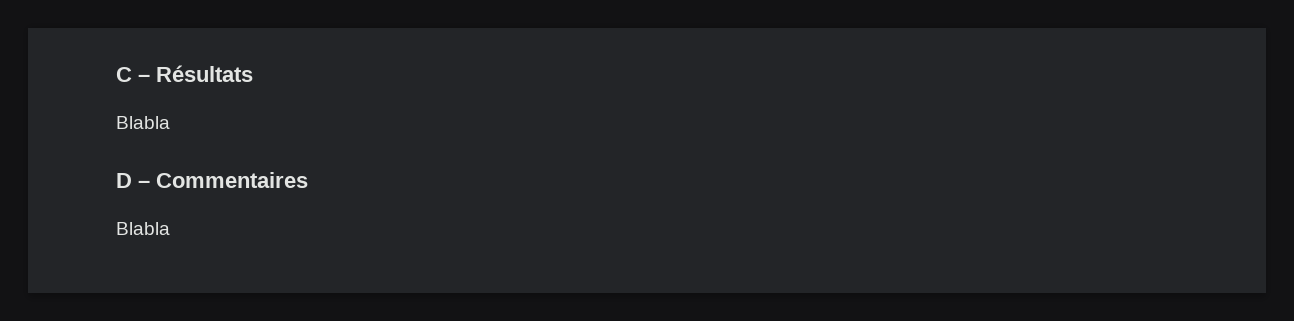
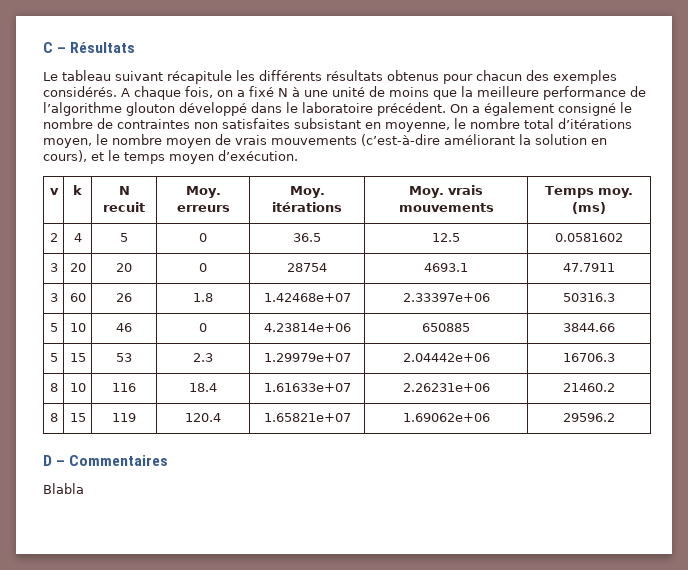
[116,116,170,129] Blabla -> [43,70,617,84] [43,86,646,100] [43,102,632,116] [43,118,632,132] [43,134,607,148] [43,150,298,164] [49,188,59,195] [73,185,82,195] [118,186,130,195] [103,202,145,212] [185,186,221,198] [176,205,230,212] [289,186,325,198] [272,202,342,212] [409,185,483,198] [398,203,494,212] [544,186,634,198] [572,202,606,214] [49,233,58,242] [73,233,82,242] [120,233,128,242] [199,233,207,242] [293,233,321,242] [431,233,460,242] [555,233,623,242] [49,263,58,272] [69,263,86,272] [116,263,132,272] [199,263,207,272] [287,263,327,272] [423,263,468,272] [563,263,615,272] [49,293,58,302] [69,293,86,302] [116,293,132,302] [193,293,213,302] [263,293,351,302] [402,293,490,302] [563,293,615,302] [49,323,58,332] [69,323,86,332] [116,323,132,332] [199,323,207,332] [263,323,351,332] [421,323,470,332] [563,323,615,332] [49,353,58,362] [69,353,86,362] [116,353,132,362] [193,353,213,362] [263,353,351,362] [402,353,490,362] [563,353,615,362] [49,383,58,392] [69,383,86,392] [112,383,136,392] [189,383,217,392] [263,383,351,392] [402,383,490,392] [563,383,615,392] [49,413,58,422] [69,413,86,422] [112,413,136,422] [185,413,221,422] [263,413,351,422] [402,413,490,422] [563,413,615,422] Le tableau suivant récapitule les différents résultats obtenus pour chacun des exemples considérés. A chaque fois, on a fixé N à une unité de moins que la meilleure performance de l’algorithme glouton développé dans le laboratoire précédent. On a également consigné le nombre de contraintes non satisfaites subsistant en moyenne, le nombre total d’itérations moyen, le nombre moyen de vrais mouvements (c’est-à-dire améliorant la solution en cours), et le temps moyen d’exécution. // v | k | N recuit | Moy. erreurs | Moy. itérations | Moy. vrais mouvements | Temps moy. (ms) // 2 | 4 | 5 | 0 | 36.5 | 12.5 | 0.0581602 // 3 | 20 | 20 | 0 | 28754 | 4693.1 | 47.7911 // 3 | 60 | 26 | 1.8 | 1.42468e+07 | 2.33397e+06 | 50316.3 // 5 | 10 | 46 | 0 | 4.23814e+06 | 650885 | 3844.66 // 5 | 15 | 53 | 2.3 | 1.29979e+07 | 2.04442e+06 | 16706.3 // 8 | 10 | 116 | 18.4 | 1.61633e+07 | 2.26231e+06 | 21460.2 // 8 | 15 | 119 | 120.4 | 1.65821e+07 | 1.69062e+06 | 29596.2

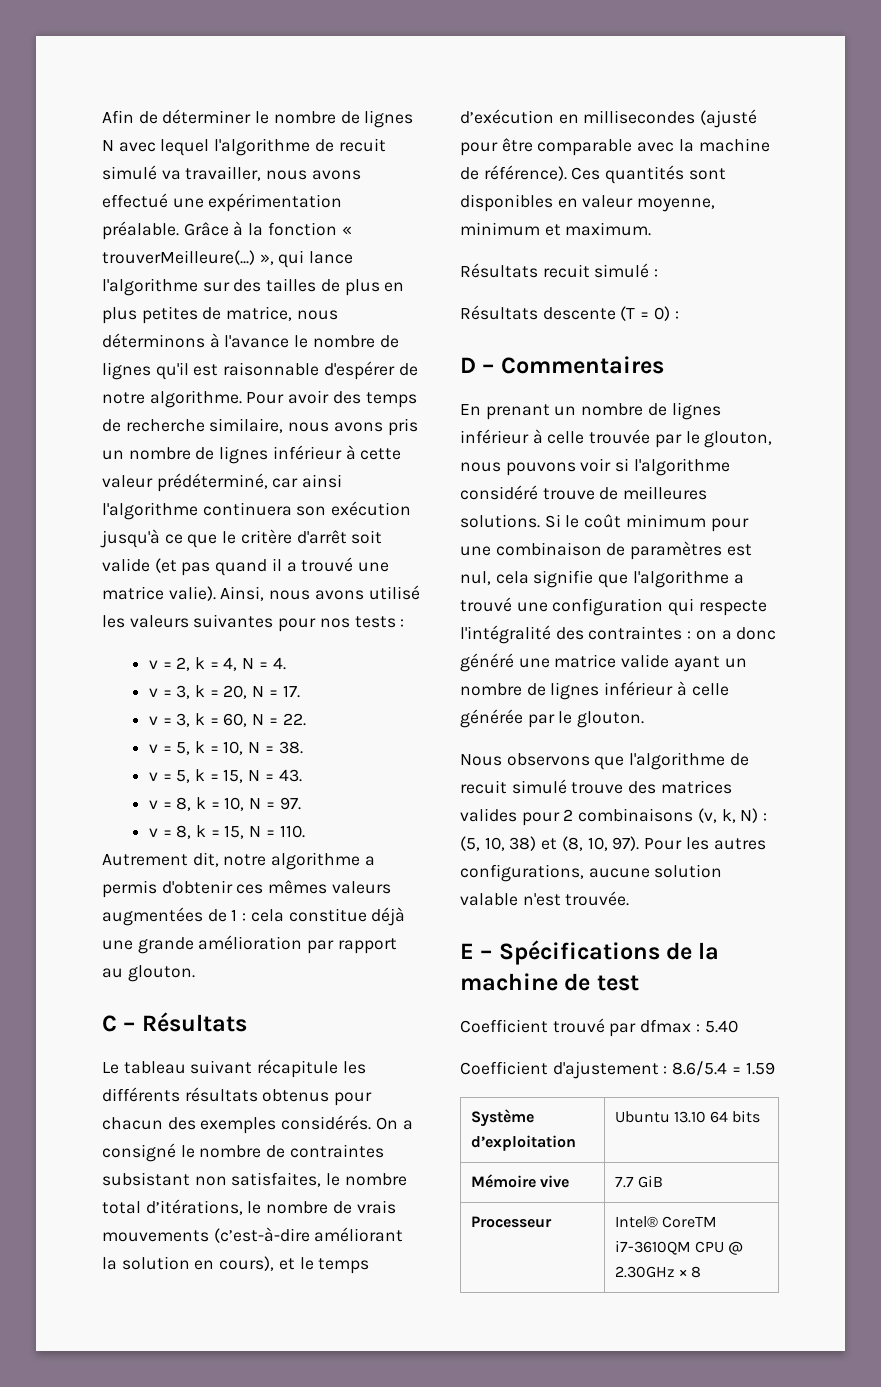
(43, 47) none -> [102,109,414,128] [102,138,386,156] [102,165,361,181] [102,193,343,212] [102,221,352,240] [102,250,354,268] [102,278,405,296] [102,306,338,324] [102,333,399,348] [102,361,418,380] [102,390,417,408] [102,418,418,436] [102,445,402,464] [102,473,343,492] [102,501,412,520] [100,529,383,548] [102,557,390,576] [102,585,420,601] [102,614,405,632] [148,657,286,671] [148,685,300,699] [148,713,306,727] [148,741,303,755] [148,769,302,783] [148,797,301,811] [148,825,305,839] [102,852,375,870] [102,880,391,898] [102,907,406,926] [102,935,397,954] [102,965,195,982] Afin de déterminer le nombre de lignes N avec lequel l'algorithme de recuit simulé va travailler, nous avons effectué une expérimentation préalable. Grâce à la fonction « trouverMeilleure(...) », qui lance l'algorithme sur des tailles de plus en plus petites de matrice, nous déterminons à l'avance le nombre de lignes qu'il est raisonnable d'espérer de notre algorithme. Pour avoir des temps de recherche similaire, nous avons pris un nombre de lignes inférieur à cette valeur prédéterminé, car ainsi l'algorithme continuera son exécution jusqu'à ce que le critère d'arrêt soit valide (et pas quand il a trouvé une matrice valie). Ainsi, nous avons utilisé les valeurs suivantes pour nos tests : // v = 2, k = 4, N = 4. // v = 3, k = 20, N = 17. // v = 3, k = 60, N = 22. // v = 5, k = 10, N = 38. // v = 5, k = 15, N = 43. // v = 8, k = 10, N = 97. // v = 8, k = 15, N = 110. // Autrement dit, notre algorithme a permis d'obtenir ces mêmes valeurs augmentées de 1 : cela constitue déjà une grande amélioration par rapport au glouton. //
[121,86,646,100] [43,102,446,116] A chaque fois, on a fixé N à une unité de moins que la meilleure performance de l’algorithme glouton développé dans le laboratoire précédent. -> (372, 1122) none
[484,102,554,116] également -> (413, 1125) none
[194,118,450,132] non satisfaites subsistant en moyenne, -> [102,1172,322,1187] subsistant non satisfaites,
[558,118,632,129] [43,134,211,148] d’itérations moyen, le nombre moyen -> [145,1199,329,1215] d’itérations, le nombre
[169,150,298,164] [49,188,59,195] [73,185,82,195] [118,186,130,195] [103,202,145,212] [185,186,221,198] [176,205,230,212] [289,186,325,198] [272,202,342,212] [409,185,483,198] [398,203,494,212] [544,186,634,198] [572,202,606,214] [49,233,58,242] [73,233,82,242] [120,233,128,242] [199,233,207,242] [293,233,321,242] [431,233,460,242] [555,233,623,242] [49,263,58,272] [69,263,86,272] [116,263,132,272] [199,263,207,272] [287,263,327,272] [423,263,468,272] [563,263,615,272] [49,293,58,302] [69,293,86,302] [116,293,132,302] [193,293,213,302] [263,293,351,302] [402,293,490,302] [563,293,615,302] [49,323,58,332] [69,323,86,332] [116,323,132,332] [199,323,207,332] [263,323,351,332] [421,323,470,332] [563,323,615,332] [49,353,58,362] [69,353,86,362] [116,353,132,362] [193,353,213,362] [263,353,351,362] [402,353,490,362] [563,353,615,362] [49,383,58,392] [69,383,86,392] [112,383,136,392] [189,383,217,392] [263,383,351,392] [402,383,490,392] [563,383,615,392] [49,413,58,422] [69,413,86,422] [112,413,136,422] [185,413,221,422] [263,413,351,422] [402,413,490,422] [563,413,615,422] [43,455,169,466] [43,483,84,494] moyen d’exécution. // v | k | N recuit | Moy. erreurs | Moy. itérations | Moy. vrais mouvements | Temps moy. (ms) // 2 | 4 | 5 | 0 | 36.5 | 12.5 | 0.0581602 // 3 | 20 | 20 | 0 | 28754 | 4693.1 | 47.7911 // 3 | 60 | 26 | 1.8 | 1.42468e+07 | 2.33397e+06 | 50316.3 // 5 | 10 | 46 | 0 | 4.23814e+06 | 650885 | 3844.66 // 5 | 15 | 53 | 2.3 | 1.29979e+07 | 2.04442e+06 | 16706.3 // 8 | 10 | 116 | 18.4 | 1.61633e+07 | 2.26231e+06 | 21460.2 // 8 | 15 | 119 | 120.4 | 1.65821e+07 | 1.69062e+06 | 29596.2 // D – Commentaires // Blabla -> [460,109,758,128] [460,138,770,156] [460,165,726,184] [460,194,716,212] [460,222,652,236] [460,263,659,278] [460,305,679,321] [460,356,664,374] [460,402,721,420] [460,429,773,448] [460,458,730,476] [460,485,708,500] [460,514,749,532] [460,541,752,560] [460,570,744,588] [460,597,767,616] [460,625,777,644] [460,653,747,672] [460,681,729,700] [460,709,645,728] [460,752,749,770] [460,779,732,794] [460,808,768,826] [460,836,766,851] [460,864,723,882] [460,891,630,906] [460,940,720,965] [460,973,639,991] [460,1018,738,1037] [460,1061,775,1079] [470,1109,534,1127] [470,1135,576,1151] [614,1110,761,1123] [470,1174,569,1188] [614,1175,663,1188] [470,1216,552,1228] [614,1216,717,1228] [614,1240,744,1255] [614,1266,702,1278] d’exécution en millisecondes (ajusté pour être comparable avec la machine de référence). Ces quantités sont disponibles en valeur moyenne, minimum et maximum. // Résultats recuit simulé : // Résultats descente (T = 0) : // D – Commentaires // En prenant un nombre de lignes inférieur à celle trouvée par le glouton, nous pouvons voir si l'algorithme considéré trouve de meilleures solutions. Si le coût minimum pour une combinaison de paramètres est nul, cela signifie que l'algorithme a trouvé une configuration qui respecte l'intégralité des contraintes : on a donc généré une matrice valide ayant un nombre de lignes inférieur à celle générée par le glouton. // Nous observons que l'algorithme de recuit simulé trouve des matrices valides pour 2 combinaisons (v, k, N) : (5, 10, 38) et (8, 10, 97). Pour les autres configurations, aucune solution valable n'est trouvée. // E – Spécifications de la machine de test // Coefficient trouvé par dfmax : 5.40 // Coefficient d'ajustement : 8.6/5.4 = 1.59 // Système d’exploitation | Ubuntu 13.10 64 bits // Mémoire vive | 7.7 GiB // Processeur | Intel® CoreTM i7-3610QM CPU @ 2.30GHz × 8

